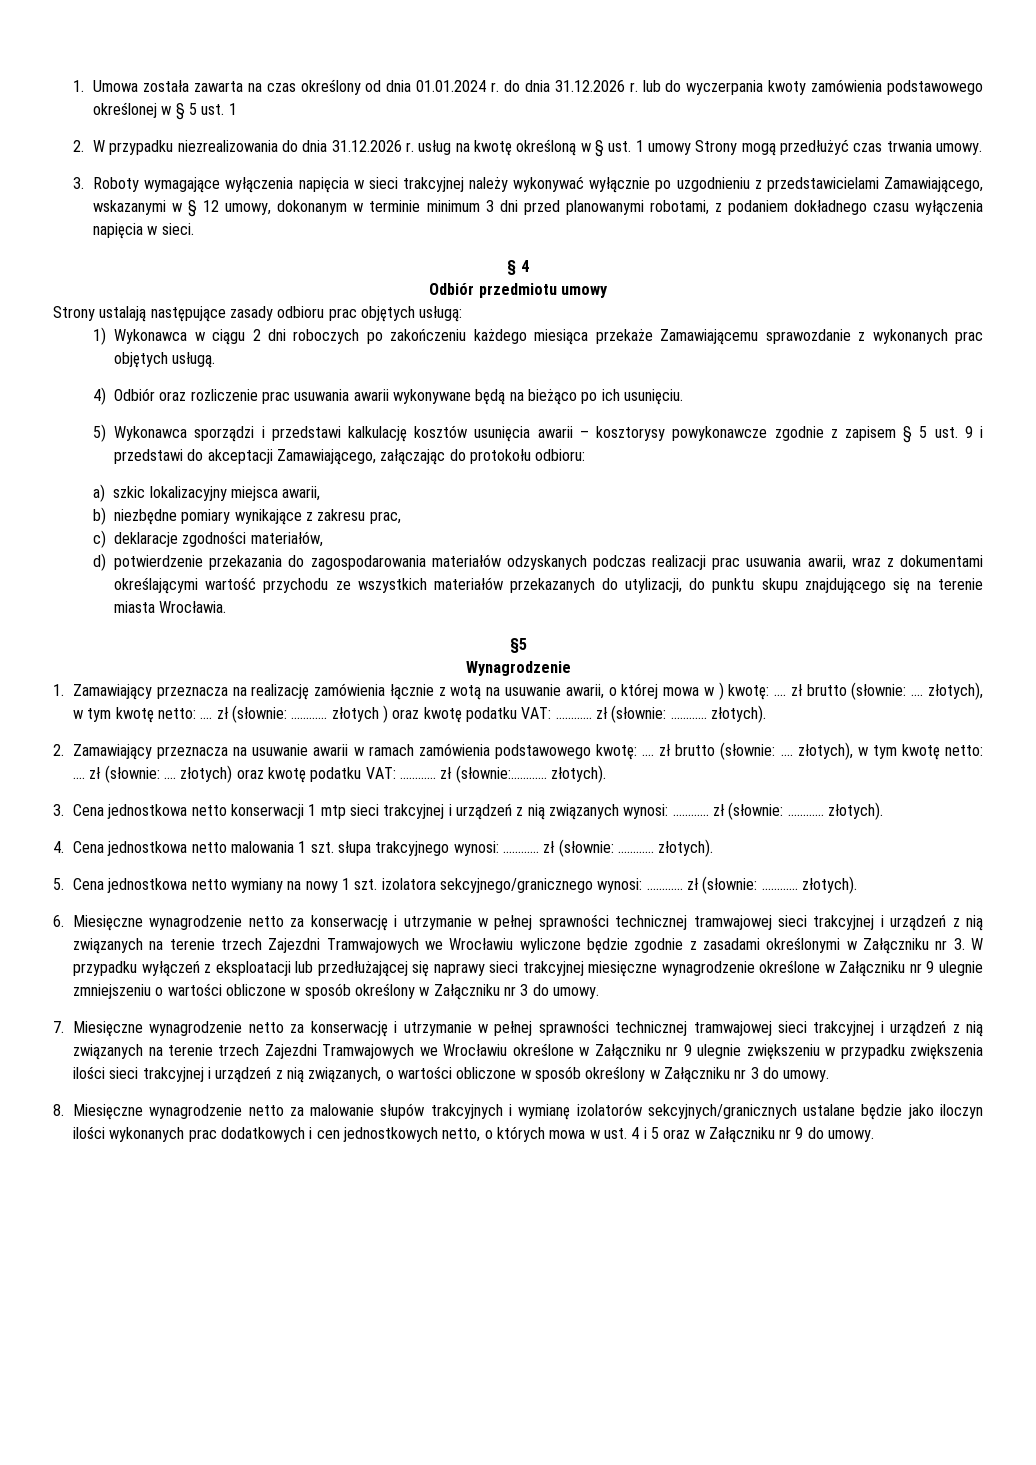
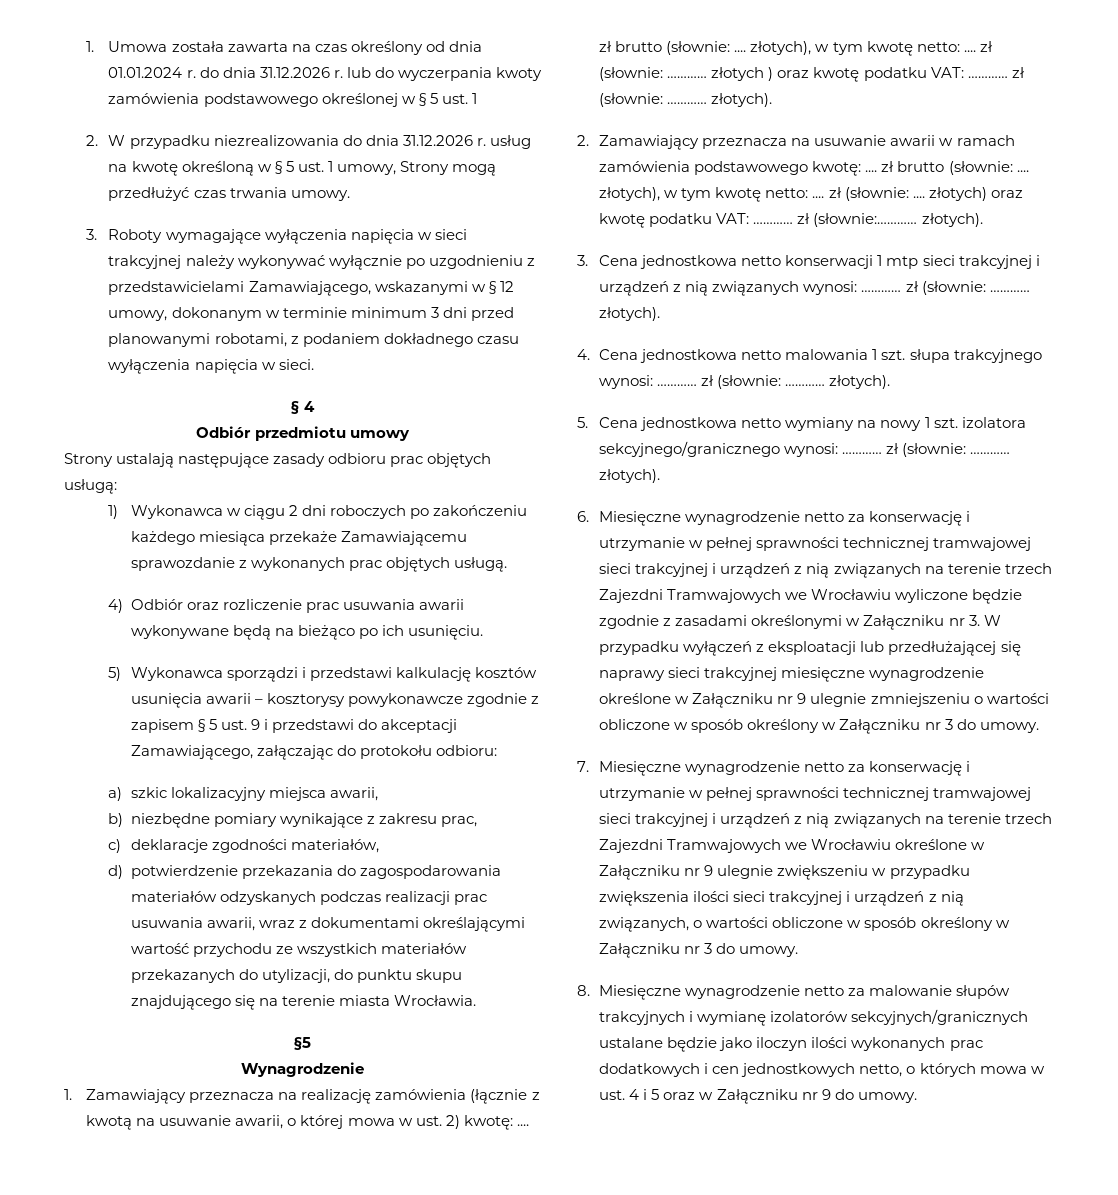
[608,140,691,155] ust. 1 umowy -> [285,161,396,175] 5 ust. 1 umowy,
[389,684,482,700] łącznie z wotą -> [470,1089,540,1104] [86,1115,133,1130] (łącznie z kwotą
[718,682,724,700] ) -> [415,1115,460,1129] ust. 2)

